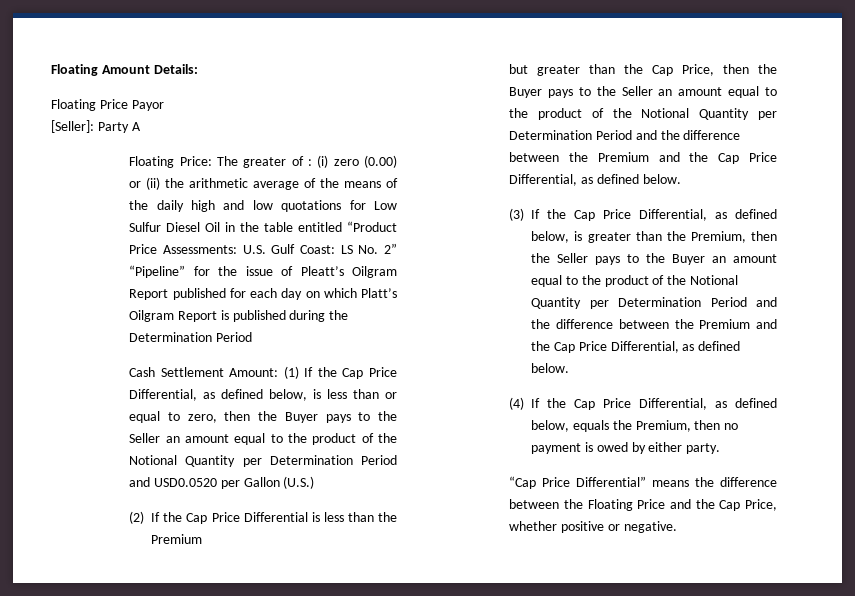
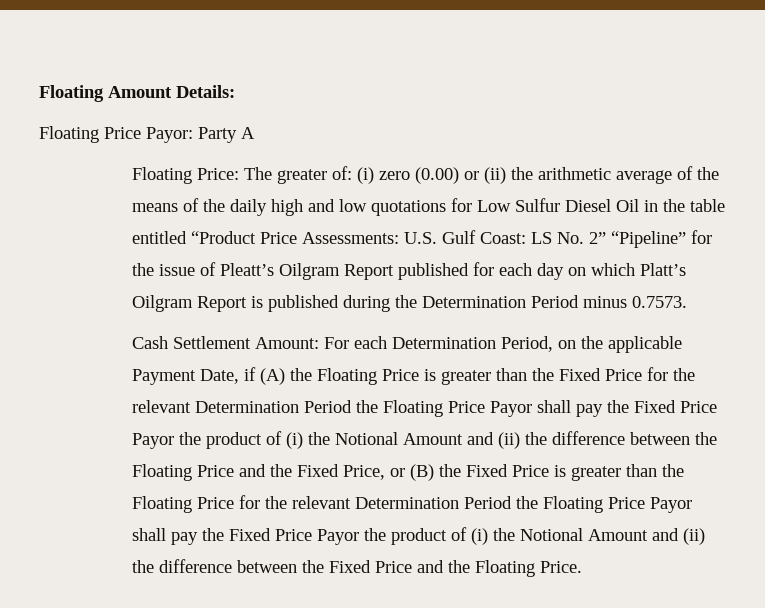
[131,100,164,111] [51,120,94,133] Payor // [Seller]: -> [146,127,193,143] Payor:
[291,156,312,166] of : -> [331,166,352,180] of:
(253, 337) none -> [582,296,687,308] minus 0.7573.
[283,366,397,379] [129,389,397,401] [129,411,397,423] [129,433,397,445] [129,455,397,467] [129,476,315,489] [129,511,397,524] [151,534,203,544] [509,64,777,76] [509,86,777,98] [509,108,777,120] [509,130,741,140] [509,152,777,164] [509,174,681,186] [509,208,777,221] [531,231,777,243] [531,253,777,265] [531,275,738,287] [531,297,777,309] [531,319,777,329] [531,341,741,353] [531,363,570,373] [509,397,777,410] [531,420,739,432] [531,442,721,454] [509,476,690,489] (1) If the Cap Price Differential, as defined below, is less than or equal to zero, then the Buyer pays to the Seller an amount equal to the product of the Notional Quantity per Determination Period and USD0.0520 per Gallon (U.S.) // (2) If the Cap Price Differential is less than the Premium // but greater than the Cap Price, then the Buyer pays to the Seller an amount equal to the product of the Notional Quantity per Determination Period and the difference between the Premium and the Cap Price Differential, as defined below. // (3) If the Cap Price Differential, as defined below, is greater than the Premium, then the Seller pays to the Buyer an amount equal to the product of the Notional Quantity per Determination Period and the difference between the Premium and the Cap Price Differential, as defined below. // (4) If the Cap Price Differential, as defined below, equals the Premium, then no payment is owed by either party. // “Cap Price Differential” means -> [323,336,682,353] [131,367,695,385] [131,400,717,417] [131,431,520,449] For each Determination Period, on the applicable Payment Date, if (A) the Floating Price is greater than the Fixed Price for the relevant Determination Period the Floating Price Payor shall pay the Fixed Price Payor the product of (i) the Notional Amount and (ii)
[719,499,777,511] [509,521,677,533] Cap Price, whether positive or negative. -> [296,464,684,481] [131,495,692,513] [131,527,705,545] [131,559,582,577] Fixed Price, or (B) the Fixed Price is greater than the Floating Price for the relevant Determination Period the Floating Price Payor shall pay the Fixed Price Payor the product of (i) the Notional Amount and (ii) the difference between the Fixed Price and the Floating Price.

